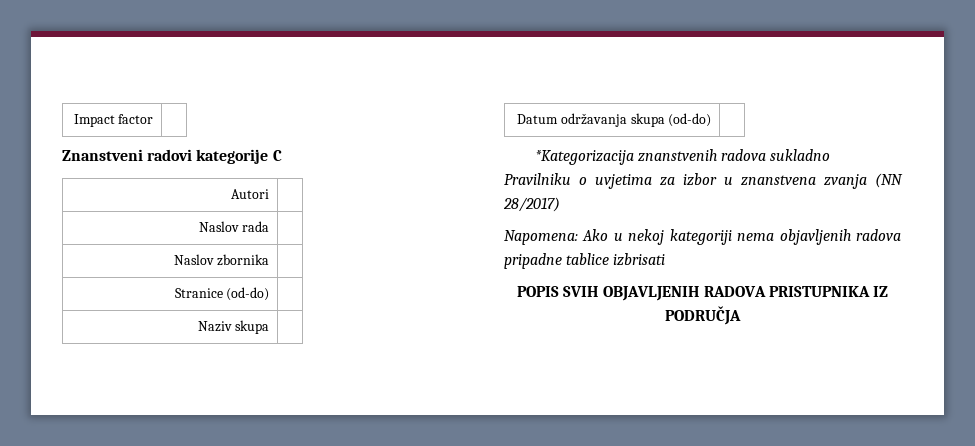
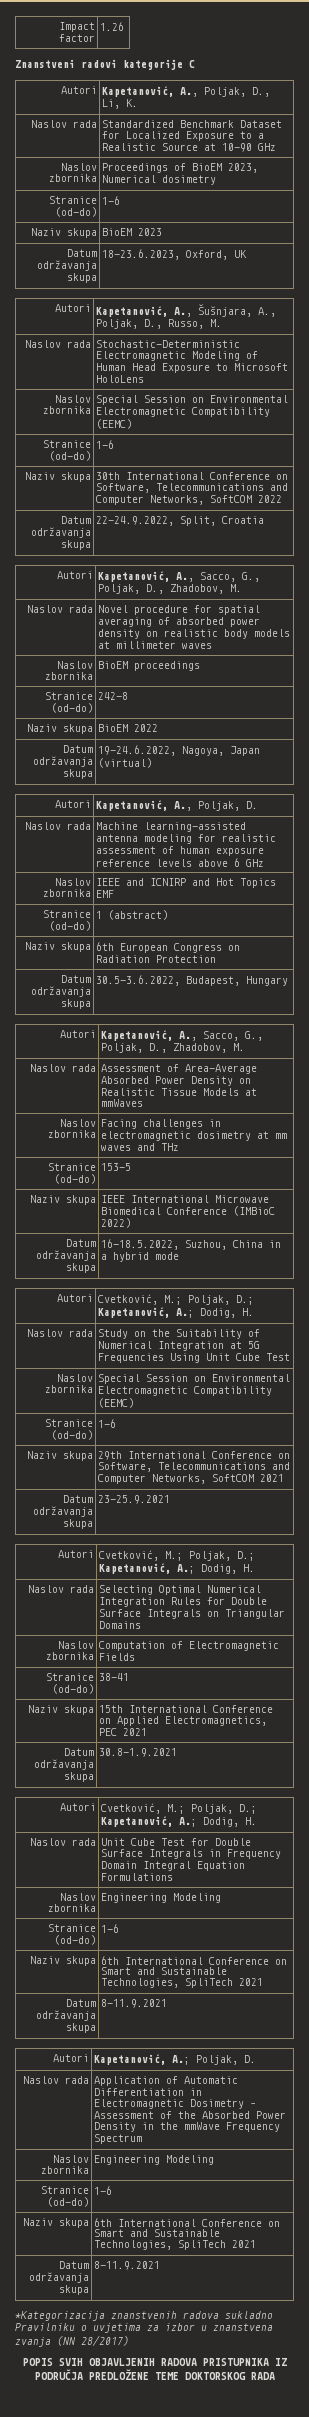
(154, 119) none -> [100,22,125,31] 1.26
[198,221,270,232] [173,254,270,266] [174,287,270,301] [197,320,270,334] [517,113,712,127] // Naslov rada | // Naslov zbornika | // Stranice (od-do) | // Naziv skupa | // Datum održavanja skupa (od-do) | -> [102,86,271,97] [102,99,139,109] [30,120,97,128] [102,120,283,128] [102,131,265,141] [102,143,277,152] [60,163,97,171] [48,174,97,182] [102,163,259,173] [102,175,217,185] [48,196,97,204] [54,207,97,217] [102,196,121,205] [30,228,97,238] [102,228,163,236] [66,249,97,257] [36,260,97,271] [66,273,97,283] [102,249,248,260] [54,304,91,312] [96,304,277,317] [96,319,223,329] [24,340,91,348] [96,340,241,348] [96,351,259,361] [96,363,289,373] [96,375,145,383] [54,395,91,403] [42,406,91,414] [96,395,289,405] [96,407,271,417] [96,419,133,429] [42,440,91,448] [48,451,91,461] [96,440,115,449] [24,472,91,482] [96,472,289,480] [96,483,289,493] [96,495,283,505] [60,516,91,524] [30,527,91,538] [60,540,91,550] [96,516,265,526] [56,571,93,579] [98,571,261,582] [98,584,243,594] [26,605,93,613] [98,605,261,615] [98,617,261,627] [98,629,291,639] [98,641,213,649] [56,661,93,669] [44,672,93,680] [98,661,201,671] [44,692,93,700] [50,703,93,713] [98,692,129,700] [26,724,93,734] [98,724,159,732] [62,745,93,753] [32,756,93,767] [62,769,93,779] [98,745,261,756] [98,758,153,768] [54,800,91,808] [96,800,259,811] [24,822,91,830] [96,822,247,832] [96,834,277,844] [96,846,265,856] [96,858,265,867] [54,878,91,886] [42,889,91,897] [96,878,277,888] [96,890,115,898] [42,910,91,918] [48,921,91,931] [96,910,169,920] [24,942,91,952] [96,942,241,953] [96,955,217,963] [60,975,91,983] [30,986,91,997] [60,999,91,1009] [96,975,289,986] [59,1030,96,1038] [101,1030,264,1041] [101,1043,246,1053] [29,1064,96,1072] [101,1064,258,1074] [101,1076,252,1086] [101,1088,258,1096] [101,1099,144,1107] [59,1119,96,1127] [47,1130,96,1138] [101,1119,222,1129] [101,1131,288,1141] [101,1143,180,1151] [47,1163,96,1171] [53,1174,96,1184] [101,1163,132,1171] [29,1195,96,1205] [101,1195,270,1203] [101,1206,276,1216] [101,1218,132,1228] [65,1239,96,1247] [35,1250,96,1261] [65,1263,96,1273] [101,1239,282,1250] [101,1252,180,1262] [56,1294,93,1302] [98,1294,255,1305] [98,1307,255,1318] [26,1329,93,1337] [98,1329,261,1339] [98,1341,261,1351] [98,1353,291,1363] [56,1374,93,1382] [44,1385,93,1393] [98,1374,291,1384] [98,1386,273,1396] [98,1398,135,1408] [44,1419,93,1427] [50,1430,93,1440] [98,1419,117,1428] [26,1451,93,1461] [98,1451,291,1460] [98,1462,291,1472] [98,1474,285,1484] [62,1495,93,1503] [32,1506,93,1517] [62,1519,93,1529] [98,1495,171,1504] [57,1550,94,1558] [99,1550,256,1561] [99,1563,256,1574] [27,1585,94,1593] [99,1585,262,1595] [99,1597,268,1607] [99,1609,286,1619] [99,1621,142,1629] [57,1641,94,1649] [45,1652,94,1660] [99,1641,280,1651] [99,1653,136,1661] [45,1673,94,1681] [51,1684,94,1694] [99,1673,130,1681] [27,1705,94,1715] [99,1705,274,1713] [99,1716,268,1726] [99,1728,148,1736] [63,1748,94,1756] [33,1759,94,1770] [63,1772,94,1782] [99,1748,178,1757] [59,1803,96,1811] [101,1803,258,1814] [101,1816,258,1827] [29,1838,96,1846] [101,1838,252,1846] [101,1849,282,1859] [101,1861,246,1871] [101,1873,174,1881] [59,1893,96,1901] [47,1904,96,1912] [101,1893,222,1903] [47,1924,96,1932] [53,1935,96,1945] [101,1924,120,1933] [29,1956,96,1966] [101,1956,288,1965] [101,1967,228,1975] [101,1978,264,1988] [65,1999,96,2007] [35,2010,96,2021] [65,2023,96,2033] [101,1999,168,2008] [52,2054,89,2062] [94,2054,257,2065] [22,2076,89,2084] [94,2076,239,2086] [94,2088,203,2096] [94,2099,257,2109] [94,2111,287,2119] [94,2122,281,2132] [94,2134,143,2144] [52,2155,89,2163] [40,2166,89,2174] [94,2155,215,2165] [40,2186,89,2194] [46,2197,89,2207] [94,2186,113,2195] [22,2218,89,2228] [94,2218,281,2227] [94,2229,221,2237] [94,2240,257,2250] [58,2261,89,2269] [28,2272,89,2283] [58,2285,89,2295] [94,2261,161,2270] Kapetanović, A., Poljak, D., Li, K. // Naslov rada | Standardized Benchmark Dataset for Localized Exposure to a Realistic Source at 10-90 GHz // Naslov zbornika | Proceedings of BioEM 2023, Numerical dosimetry // Stranice (od-do) | 1-6 // Naziv skupa | BioEM 2023 // Datum održavanja skupa | 18-23.6.2023, Oxford, UK // Autori | Kapetanović, A., Šušnjara, A., Poljak, D., Russo, M. // Naslov rada | Stochastic-Deterministic Electromagnetic Modeling of Human Head Exposure to Microsoft HoloLens // Naslov zbornika | Special Session on Environmental Electromagnetic Compatibility (EEMC) // Stranice (od-do) | 1-6 // Naziv skupa | 30th International Conference on Software, Telecommunications and Computer Networks, SoftCOM 2022 // Datum održavanja skupa | 22-24.9.2022, Split, Croatia // Autori | Kapetanović, A., Sacco, G., Poljak, D., Zhadobov, M. // Naslov rada | Novel procedure for spatial averaging of absorbed power density on realistic body models at millimeter waves // Naslov zbornika | BioEM proceedings // Stranice (od-do) | 242-8 // Naziv skupa | BioEM 2022 // Datum održavanja skupa | 19-24.6.2022, Nagoya, Japan (virtual) // Autori | Kapetanović, A., Poljak, D. // Naslov rada | Machine learning-assisted antenna modeling for realistic assessment of human exposure reference levels above 6 GHz // Naslov zbornika | IEEE and ICNIRP and Hot Topics EMF // Stranice (od-do) | 1 (abstract) // Naziv skupa | 6th European Congress on Radiation Protection // Datum održavanja skupa | 30.5-3.6.2022, Budapest, Hungary // Autori | Kapetanović, A., Sacco, G., Poljak, D., Zhadobov, M. // Naslov rada | Assessment of Area-Average Absorbed Power Density on Realistic Tissue Models at mmWaves // Naslov zbornika | Facing challenges in electromagnetic dosimetry at mm waves and THz // Stranice (od-do) | 153-5 // Naziv skupa | IEEE International Microwave Biomedical Conference (IMBioC 2022) // Datum održavanja skupa | 16-18.5.2022, Suzhou, China in a hybrid mode // Autori | Cvetković, M.; Poljak, D.; Kapetanović, A.; Dodig, H. // Naslov rada | Study on the Suitability of Numerical Integration at 5G Frequencies Using Unit Cube Test // Naslov zbornika | Special Session on Environmental Electromagnetic Compatibility (EEMC) // Stranice (od-do) | 1-6 // Naziv skupa | 29th International Conference on Software, Telecommunications and Computer Networks, SoftCOM 2021 // Datum održavanja skupa | 23-25.9.2021 // Autori | Cvetković, M.; Poljak, D.; Kapetanović, A.; Dodig, H. // Naslov rada | Selecting Optimal Numerical Integration Rules for Double Surface Integrals on Triangular Domains // Naslov zbornika | Computation of Electromagnetic Fields // Stranice (od-do) | 38-41 // Naziv skupa | 15th International Conference on Applied Electromagnetics, PEC 2021 // Datum održavanja skupa | 30.8-1.9.2021 // Autori | Cvetković, M.; Poljak, D.; Kapetanović, A.; Dodig, H. // Naslov rada | Unit Cube Test for Double Surface Integrals in Frequency Domain Integral Equation Formulations // Naslov zbornika | Engineering Modeling // Stranice (od-do) | 1-6 // Naziv skupa | 6th International Conference on Smart and Sustainable Technologies, SpliTech 2021 // Datum održavanja skupa | 8-11.9.2021 // Autori | Kapetanović, A.; Poljak, D. // Naslov rada | Application of Automatic Differentiation in Electromagnetic Dosimetry – Assessment of the Absorbed Power Density in the mmWave Frequency Spectrum // Naslov zbornika | Engineering Modeling // Stranice (od-do) | 1-6 // Naziv skupa | 6th International Conference on Smart and Sustainable Technologies, SpliTech 2021 // Datum održavanja skupa | 8-11.9.2021
[504,229,901,245] [504,253,666,269] // Napomena: Ako u nekoj kategoriji nema objavljenih radova pripadne tablice izbrisati -> (129, 2340) none
(741, 315) none -> [88,2369,275,2380] PREDLOŽENE TEME DOKTORSKOG RADA

